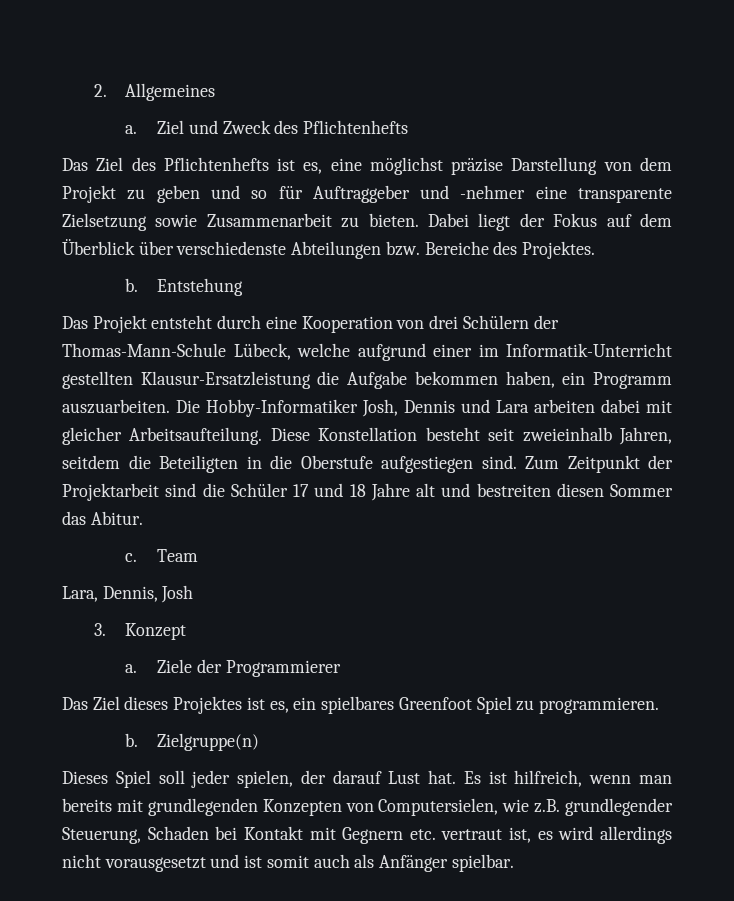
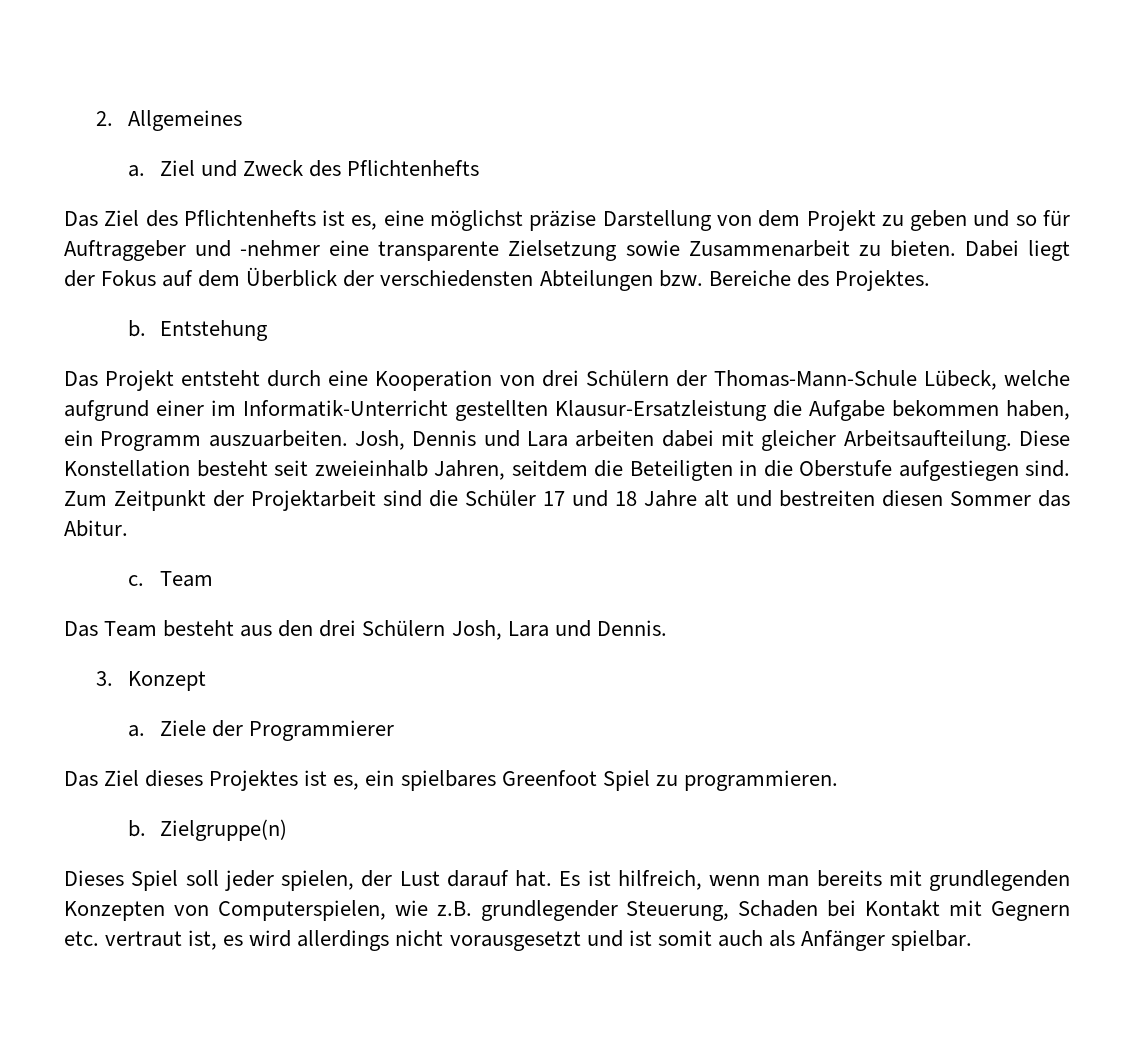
[138,241,287,255] über verschiedenste -> [343,270,534,287] der verschiedensten
[176,399,358,417] Die Hobby-Informatiker -> (348, 438) none
[62,585,194,603] Lara, Dennis, Josh -> [64,620,667,640] Das Team besteht aus den drei Schülern Josh, Lara und Dennis.
[332,770,421,784] darauf Lust -> [399,870,509,887] Lust darauf
[378,798,499,816] Computersielen, -> [217,900,386,921] Computerspielen,

